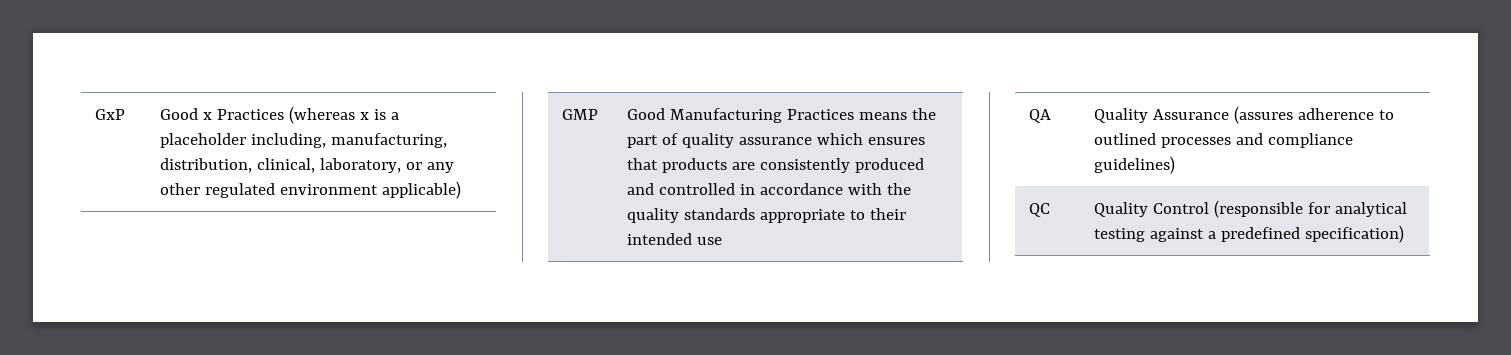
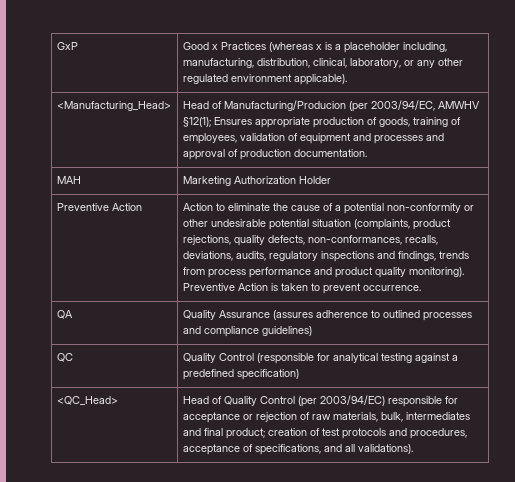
[382,181,462,199] [562,109,599,120] [627,108,937,123] [627,133,926,148] [627,158,925,173] [627,183,912,195] [627,208,907,223] [627,233,723,245] applicable) // GMP | Good Manufacturing Practices means the part of quality assurance which ensures that products are consistently produced and controlled in accordance with the quality standards appropriate to their intended use -> [293,74,347,85] [56,101,171,111] [182,100,480,112] [182,117,461,128] [182,133,444,144] [182,149,367,160] [56,176,81,184] [182,176,331,186] [56,203,142,211] [182,203,474,214] [182,219,451,230] [182,235,438,246] [182,251,469,262] [182,267,464,278] [182,283,421,294] applicable). // <Manufacturing_Head> | Head of Manufacturing/Producion (per 2003/94/EC, AMWHV §12(1); Ensures appropriate production of goods, training of employees, validation of equipment and processes and approval of production documentation. // MAH | Marketing Authorization Holder // Preventive Action | Action to eliminate the cause of a potential non-conformity or other undesirable potential situation (complaints, product rejections, quality defects, non-conformances, recalls, deviations, audits, regulatory inspections and findings, trends from process performance and product quality monitoring). Preventive Action is taken to prevent occurrence.
(1405, 234) none -> [56,396,118,405] [182,395,458,407] [182,412,470,423] [182,428,467,439] [182,444,413,455] // <QC_Head> | Head of Quality Control (per 2003/94/EC) responsible for acceptance or rejection of raw materials, bulk, intermediates and final product; creation of test protocols and procedures, acceptance of specifications, and all validations).

